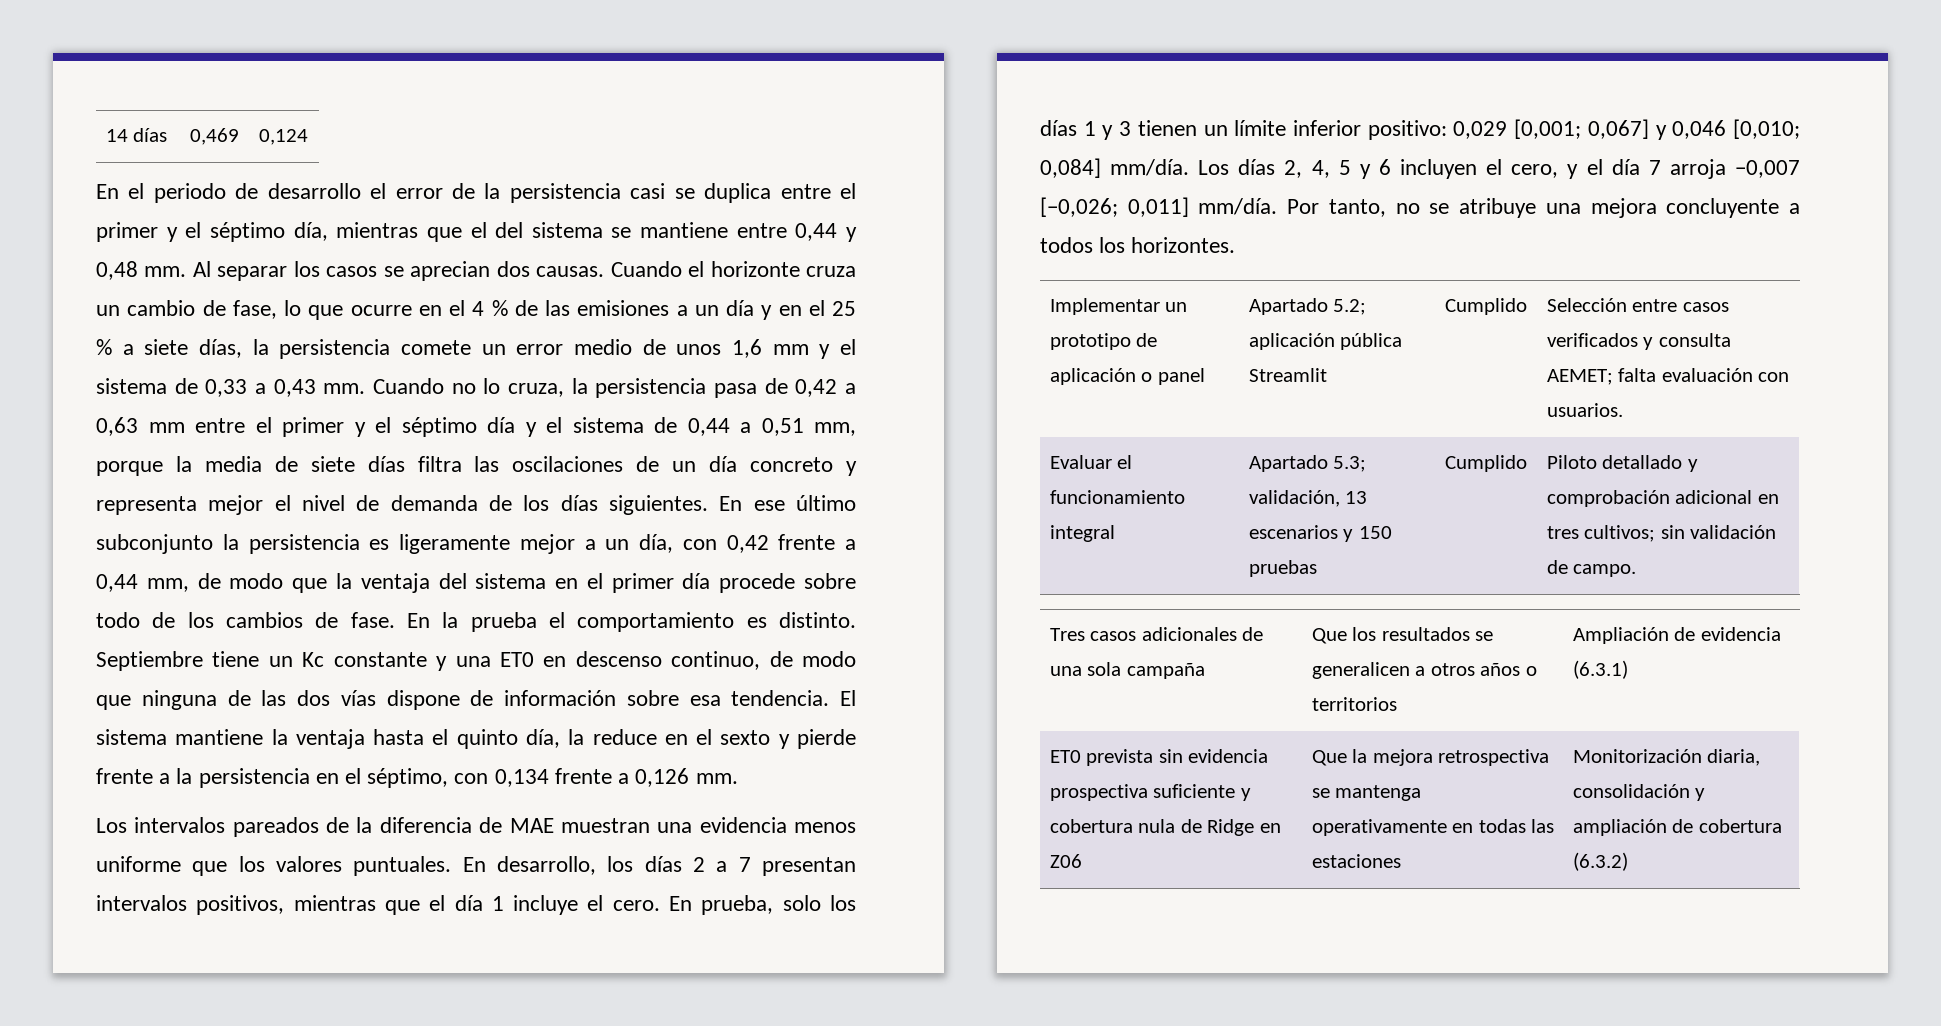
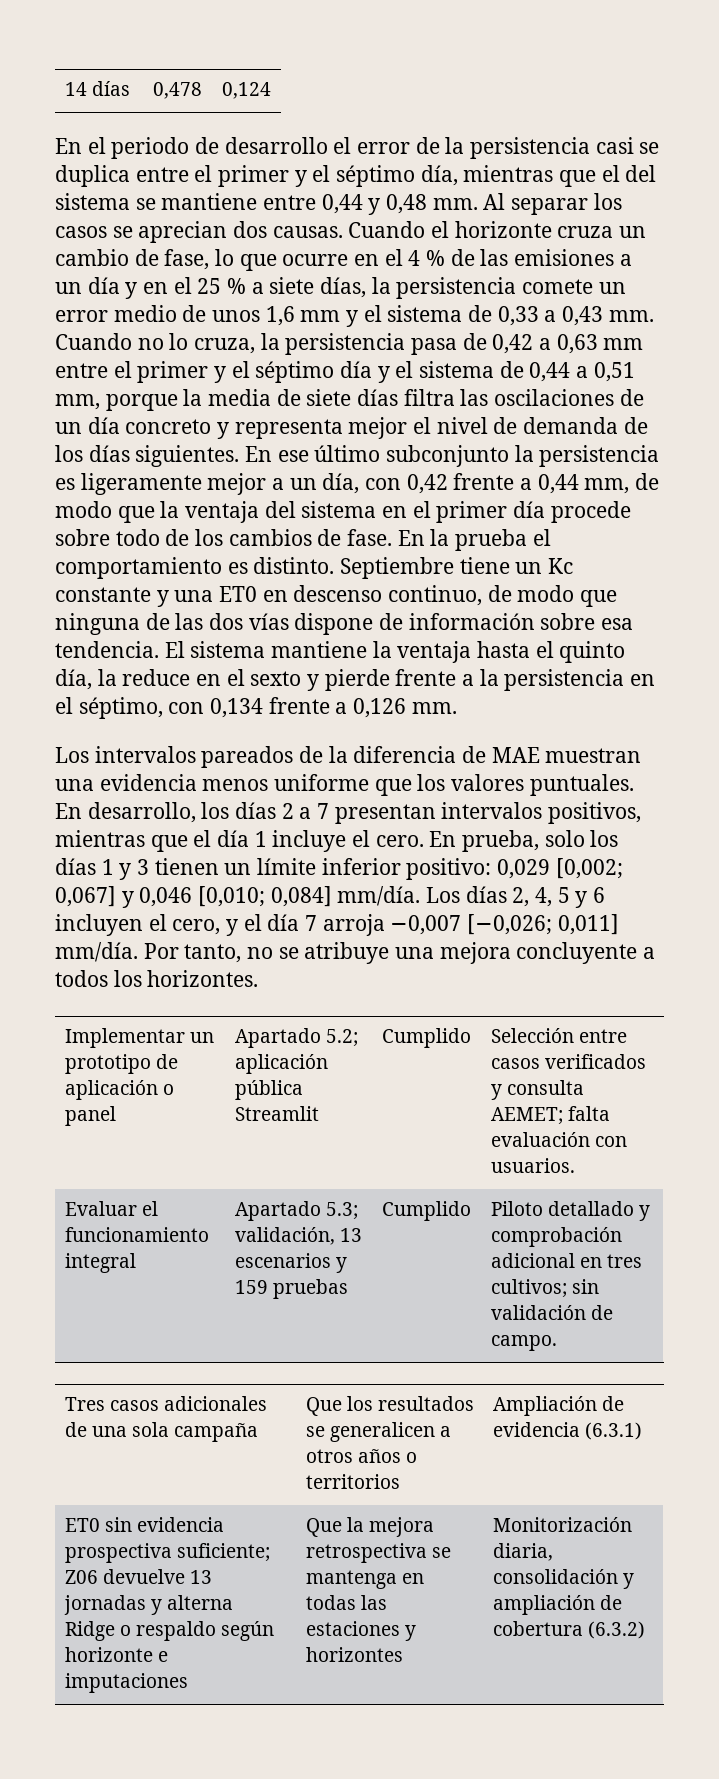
[189,128,239,145] 0,469 -> [152,82,202,99] 0,478
[1514,119,1582,139] [0,001; -> [555,858,623,879] [0,002;
[1358,526,1392,539] 150 -> [234,1280,268,1294] 159
[1086,749,1154,766] prevista -> (100, 1525) none
[1153,784,1251,801] [1049,819,1281,836] [1049,854,1082,868] suficiente y cobertura nula de Ridge en Z06 -> [176,1543,270,1562] [64,1569,212,1584] [63,1595,233,1615] [64,1621,275,1641] [64,1647,168,1662] [64,1673,188,1693] suficiente; Z06 devuelve 13 jornadas y alterna Ridge o respaldo según horizonte e imputaciones
[1311,819,1447,836] operativamente -> (397, 1579) none
(1401, 861) none -> [404,1625,416,1641] [305,1647,403,1662] y horizontes

